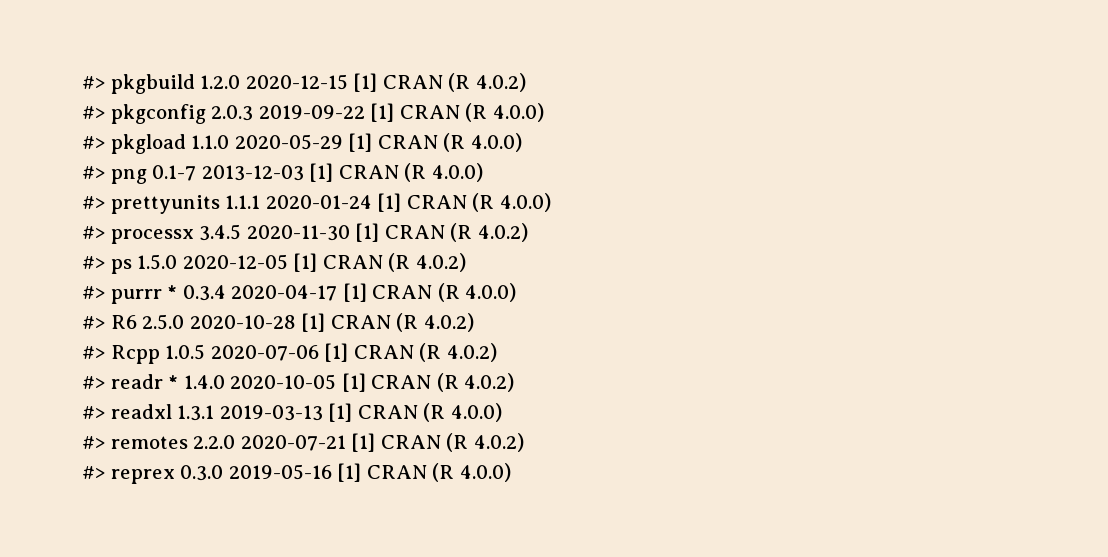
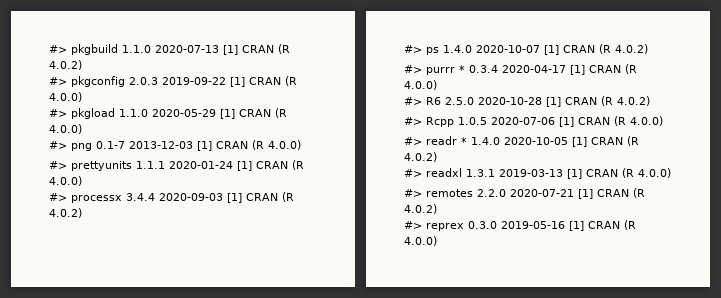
[200,74,348,90] 1.2.0 2020-12-15 -> [122,45,219,53] 1.1.0 2020-07-13
[199,224,350,241] 3.4.5 2020-11-30 -> [126,193,223,201] 3.4.4 2020-09-03
[137,254,288,270] 1.5.0 2020-12-05 -> [443,45,540,53] 1.4.0 2020-10-07
[446,343,497,362] 4.0.2) -> [630,116,663,126] 4.0.0)

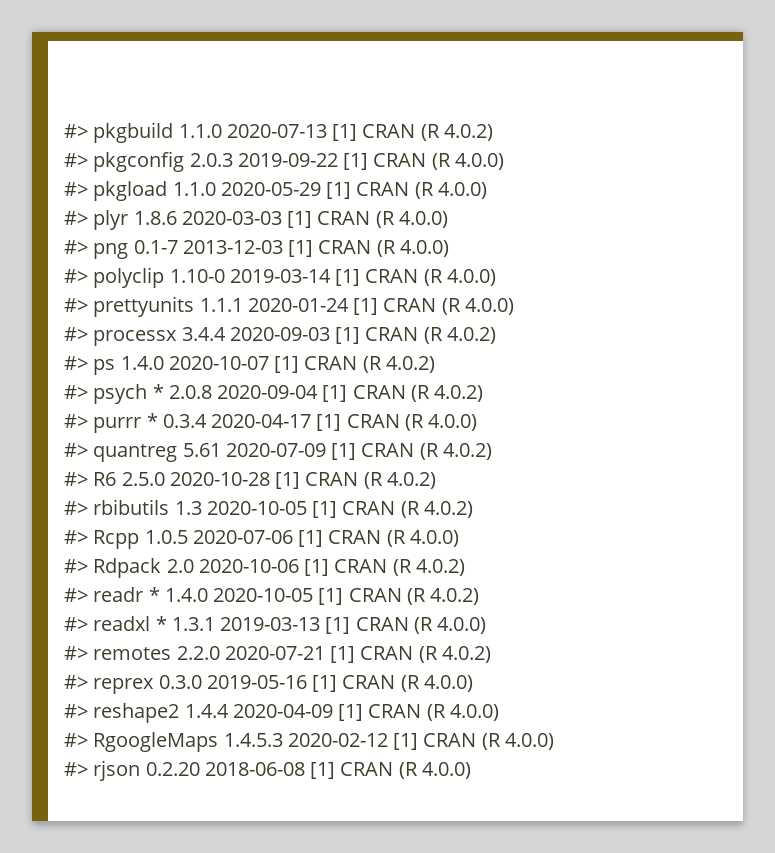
(82, 129) none -> [64,210,448,230] // #> plyr 1.8.6 2020-03-03 [1] CRAN (R 4.0.0)
(301, 145) none -> [64,267,496,288] // #> polyclip 1.10-0 2019-03-14 [1] CRAN (R 4.0.0)
(648, 49) none -> [64,384,484,404] // #> psych * 2.0.8 2020-09-04 [1] CRAN (R 4.0.2)
(437, 85) none -> [64,443,492,462] // #> quantreg 5.61 2020-07-09 [1] CRAN (R 4.0.2)
(650, 101) none -> [64,499,473,518] // #> rbibutils 1.3 2020-10-05 [1] CRAN (R 4.0.2)
(663, 121) none -> [64,558,465,578] // #> Rdpack 2.0 2020-10-06 [1] CRAN (R 4.0.2)
(462, 172) none -> [155,616,167,631] *
(437, 241) none -> [64,703,499,723] [64,732,554,752] [64,760,471,781] // #> reshape2 1.4.4 2020-04-09 [1] CRAN (R 4.0.0) // #> RgoogleMaps 1.4.5.3 2020-02-12 [1] CRAN (R 4.0.0) // #> rjson 0.2.20 2018-06-08 [1] CRAN (R 4.0.0)

